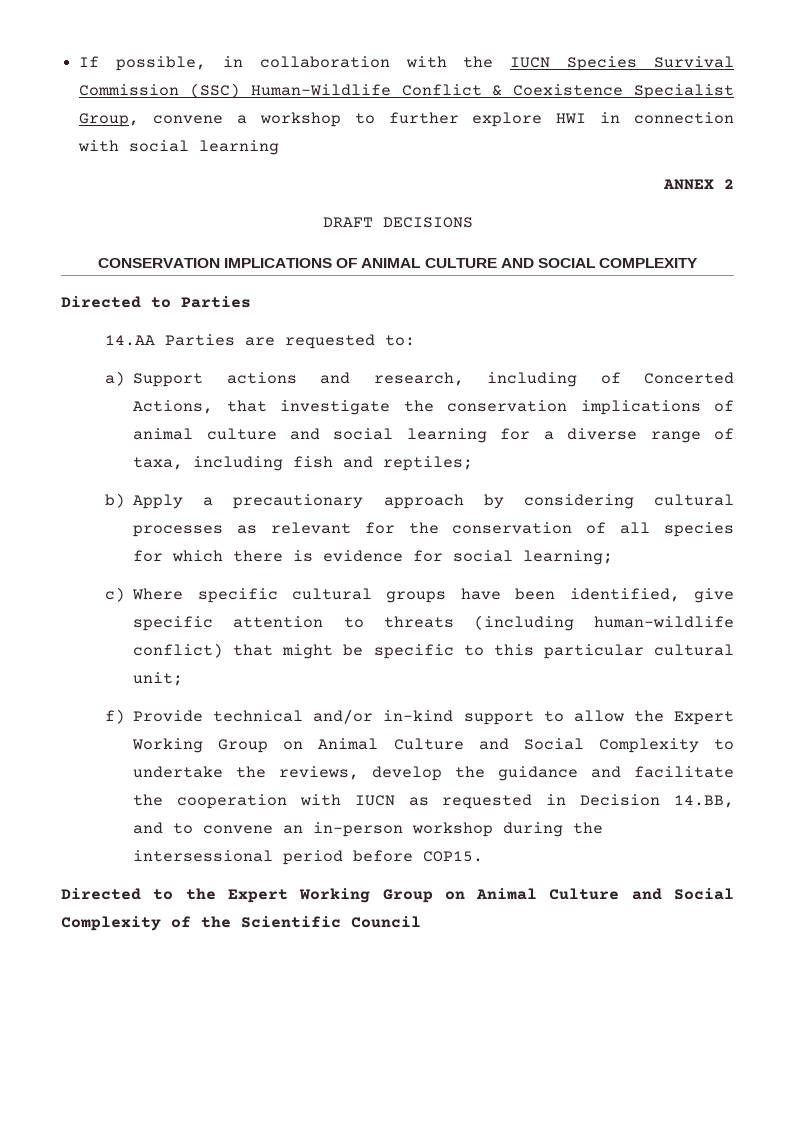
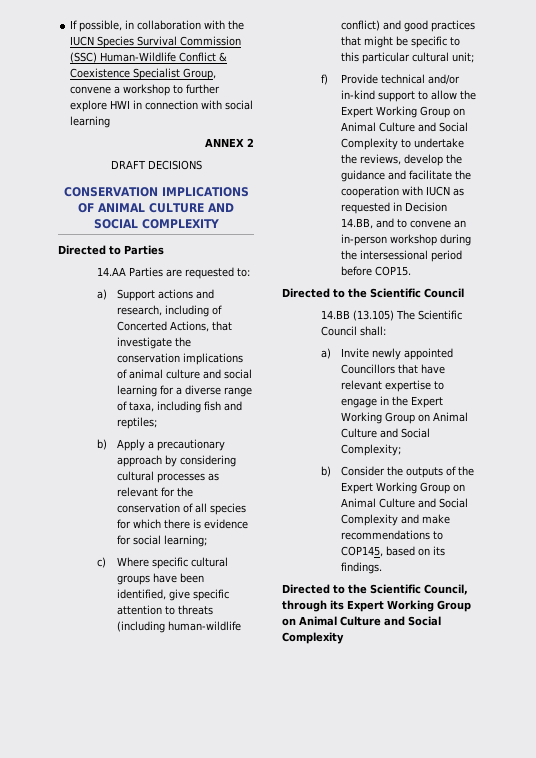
(224, 650) none -> [382,20,475,32] and good practices
[227,888,734,903] [61,916,421,931] Expert Working Group on Animal Culture and Social Complexity of the Scientific Council -> [370,288,464,298] [321,310,463,321] [321,326,387,336] [321,348,453,360] [340,364,445,374] [340,380,444,392] [340,396,443,408] [340,412,468,424] [340,428,430,438] [340,444,401,456] [321,466,474,478] [340,482,465,494] [340,498,468,508] [340,514,450,526] [340,530,443,540] [340,546,445,557] [340,562,382,574] [282,584,468,595] [282,600,471,612] [282,616,441,626] [282,632,344,644] Scientific Council // 14.BB (13.105) The Scientific Council shall: // a) Invite newly appointed Councillors that have relevant expertise to engage in the Expert Working Group on Animal Culture and Social Complexity; // b) Consider the outputs of the Expert Working Group on Animal Culture and Social Complexity and make recommendations to COP145, based on its findings. // Directed to the Scientific Council, through its Expert Working Group on Animal Culture and Social Complexity

